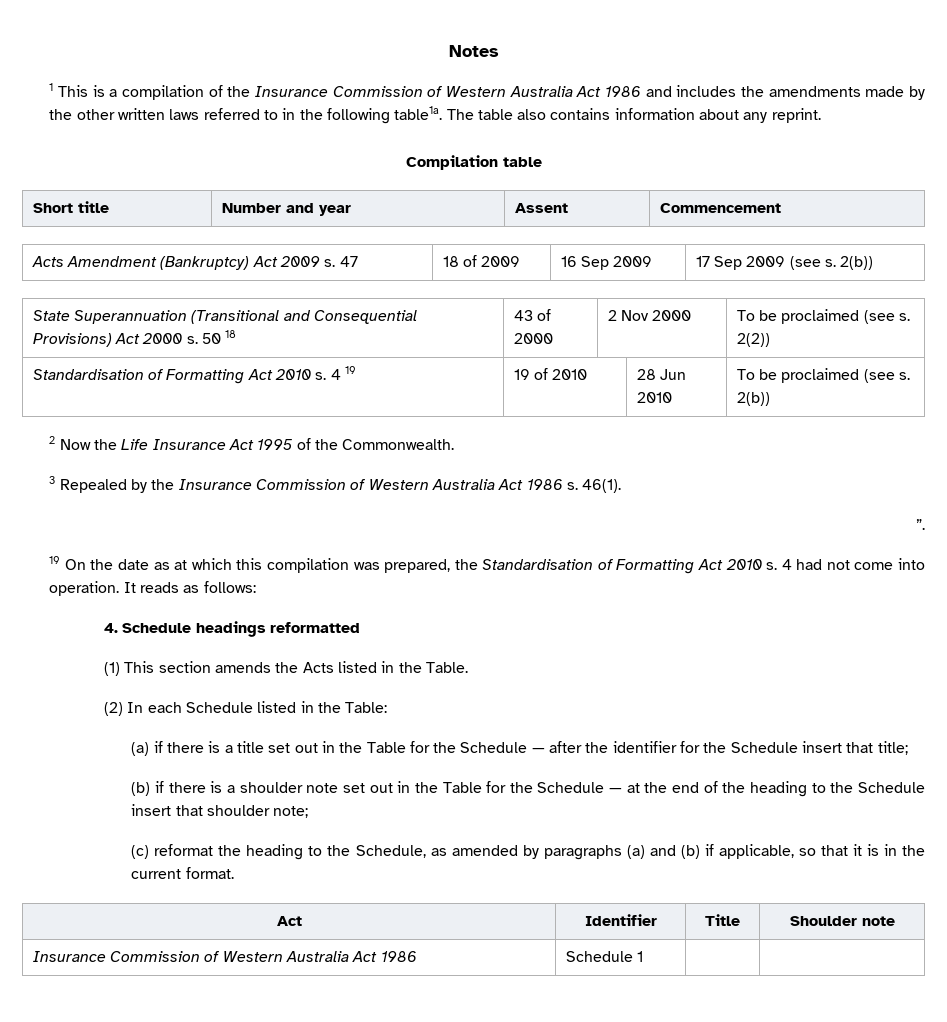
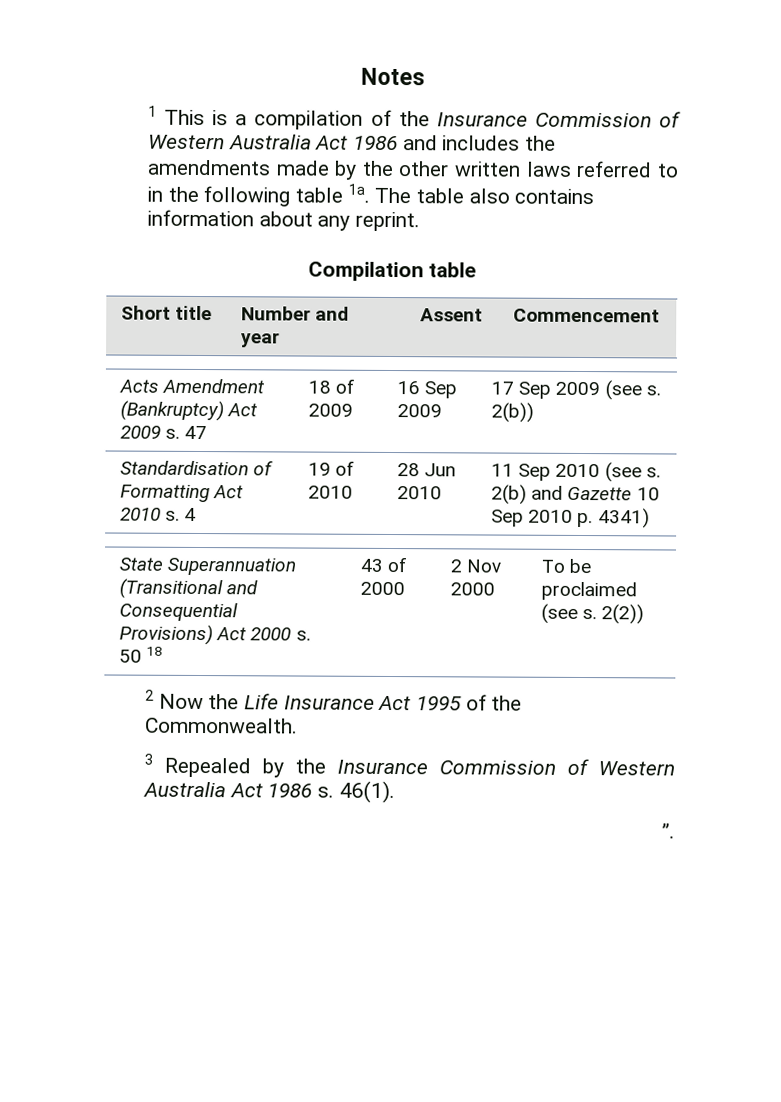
[394,106,443,120] table1a. -> [294,183,370,203] table 1a.
(874, 263) none -> [120,460,274,476] [120,484,245,503] [120,507,197,521] [308,460,356,476] [308,485,354,499] [397,463,457,477] [397,486,443,500] [491,462,661,483] [491,484,660,505] [491,508,650,529] // Standardisation of Formatting Act 2010 s. 4 | 19 of 2010 | 28 Jun 2010 | 11 Sep 2010 (see s. 2(b) and Gazette 10 Sep 2010 p. 4341)
[32,366,356,384] [513,368,588,380] [636,369,686,380] [636,392,672,403] [736,368,910,383] [736,392,770,406] // Standardisation of Formatting Act 2010 s. 4 19 | 19 of 2010 | 28 Jun 2010 | To be proclaimed (see s. 2(b)) -> (645, 614) none
[49,556,926,574] [49,581,256,596] [103,621,360,637] [103,661,468,676] [103,701,388,716] [131,741,908,756] [131,781,926,797] [131,804,309,818] [131,844,926,860] [131,867,234,879] [276,916,302,926] [584,914,657,926] [705,914,740,926] [789,916,895,926] [32,951,417,962] [565,951,643,962] // 19 On the date as at which this compilation was prepared, the Standardisation of Formatting Act 2010 s. 4 had not come into operation. It reads as follows: // 4. Schedule headings reformatted // (1) This section amends the Acts listed in the Table. // (2) In each Schedule listed in the Table: // (a) if there is a title set out in the Table for the Schedule — after the identifier for the Schedule insert that title; // (b) if there is a shoulder note set out in the Table for the Schedule — at the end of the heading to the Schedule insert that shoulder note; // (c) reformat the heading to the Schedule, as amended by paragraphs (a) and (b) if applicable, so that it is in the current format. // Act | Identifier | Title | Shoulder note // Insurance Commission of Western Australia Act 1986 | Schedule 1 | | -> (675, 831) none

